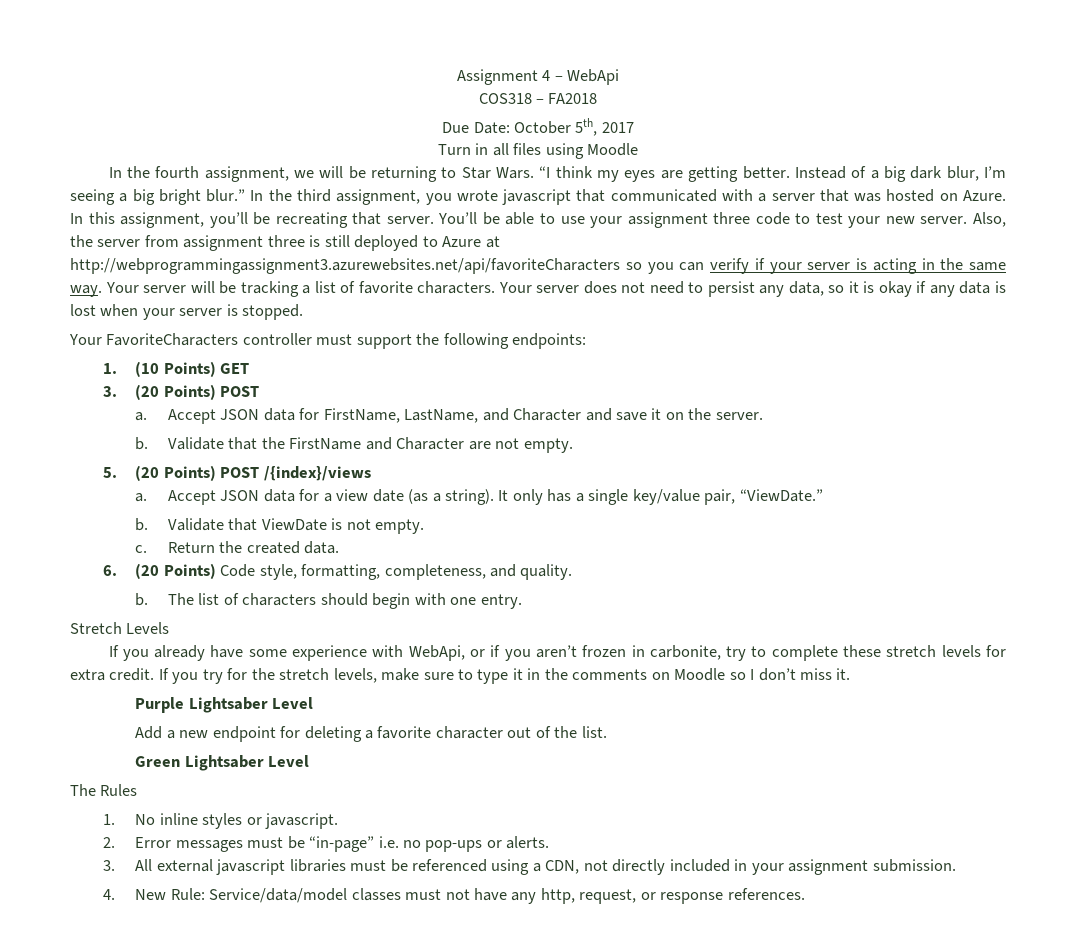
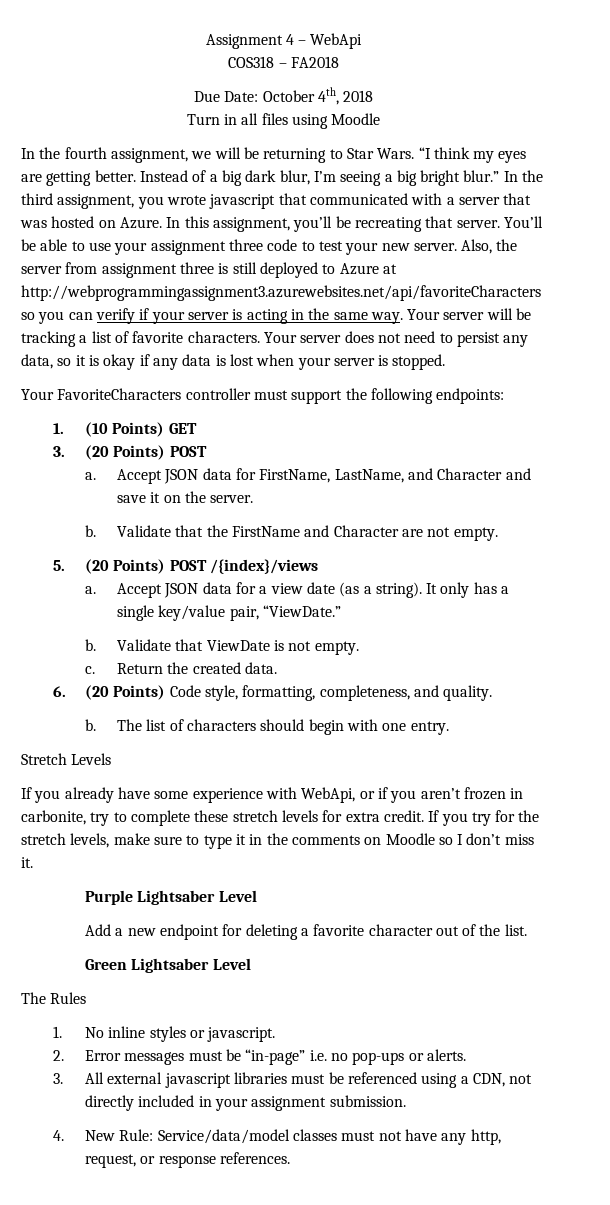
[575,118,634,136] 5th, 2017 -> [317,87,374,105] 4th, 2018

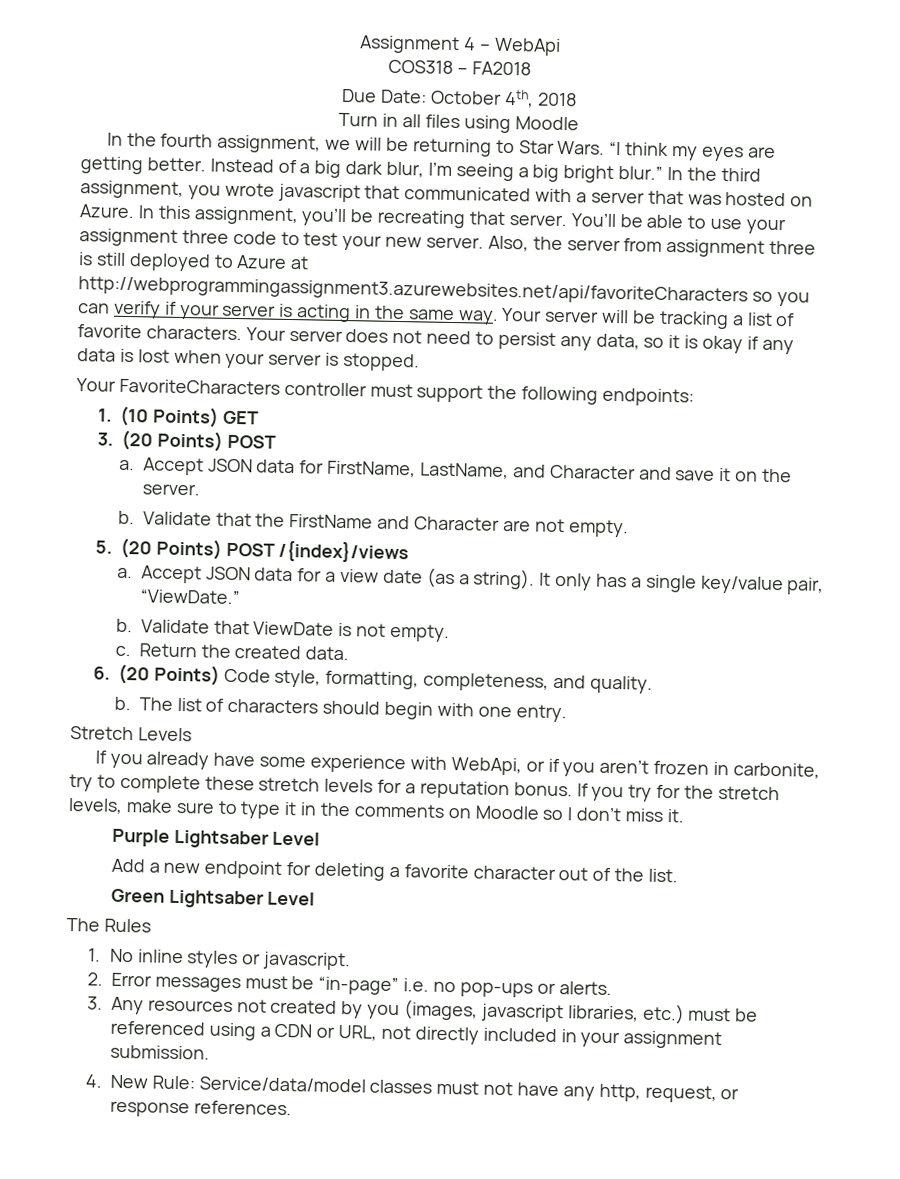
[345,810,424,822] extra credit. -> [405,780,573,800] a reputation bonus.
[84,1072,287,1088] All external javascript libraries -> [110,996,685,1025] Any resources not created by you (images, javascript libraries, etc.)
[472,1073,505,1087] CDN, -> [274,1023,378,1041] CDN or URL,

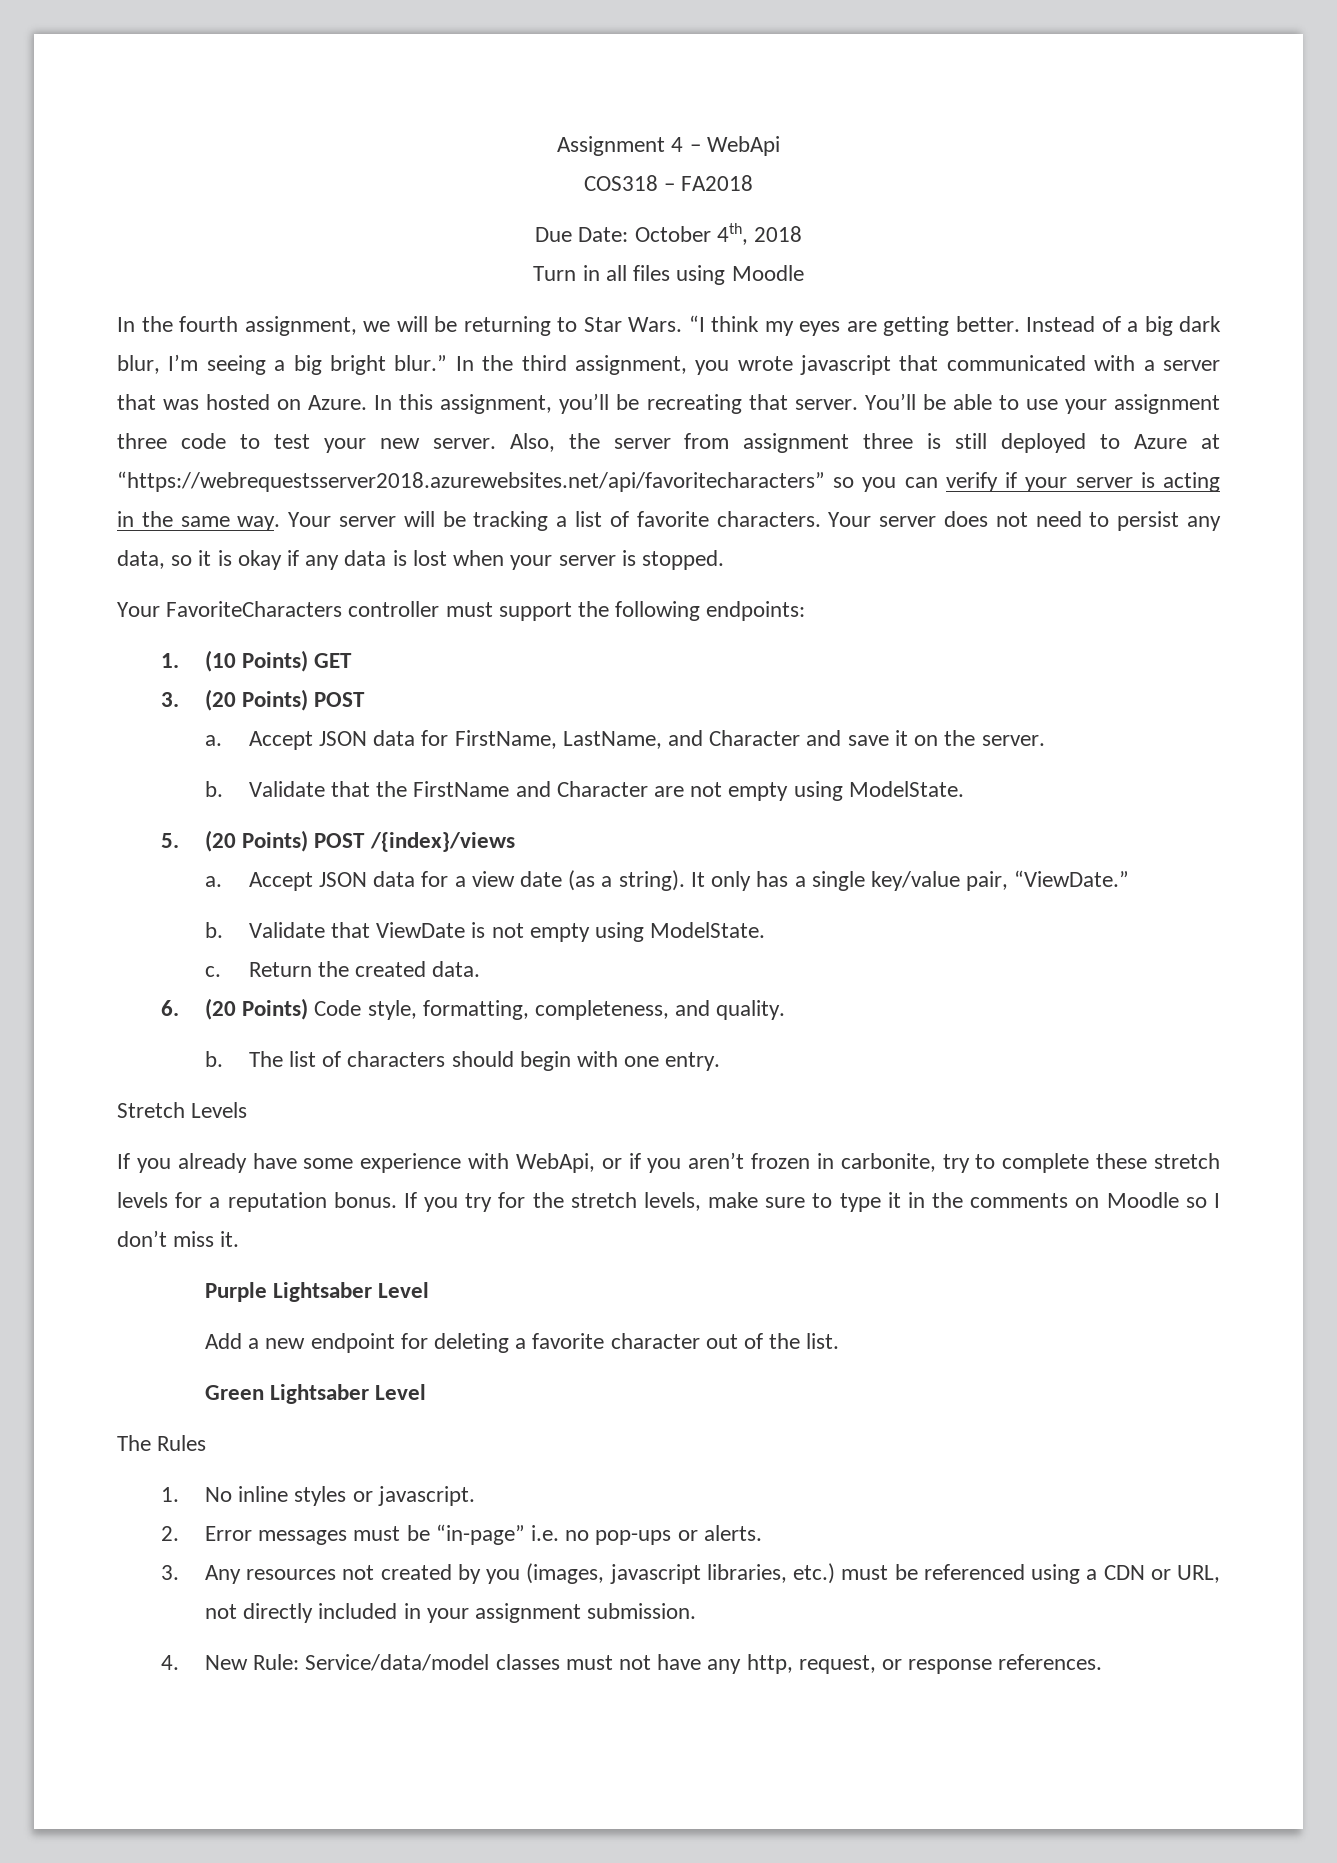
[78,276,748,306] http://webprogrammingassignment3.azurewebsites.net/api/favoriteCharacters -> [117,471,825,492] “https://webrequestsserver2018.azurewebsites.net/api/favoritecharacters”
[568,519,629,538] empty. -> [728,781,964,801] empty using ModelState.
[390,623,451,643] empty. -> [529,922,766,942] empty using ModelState.

